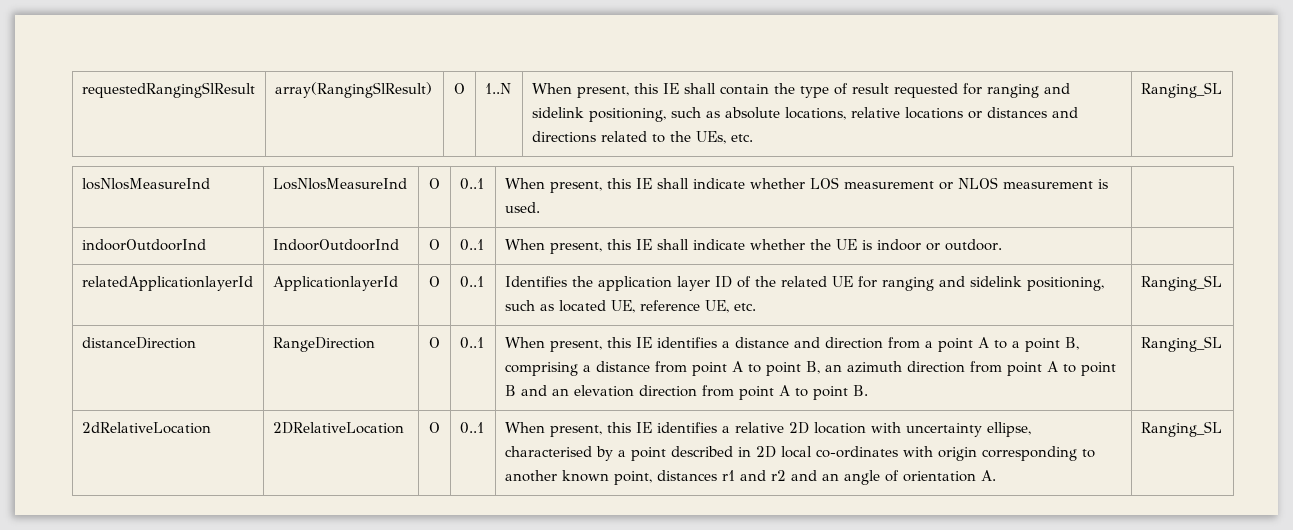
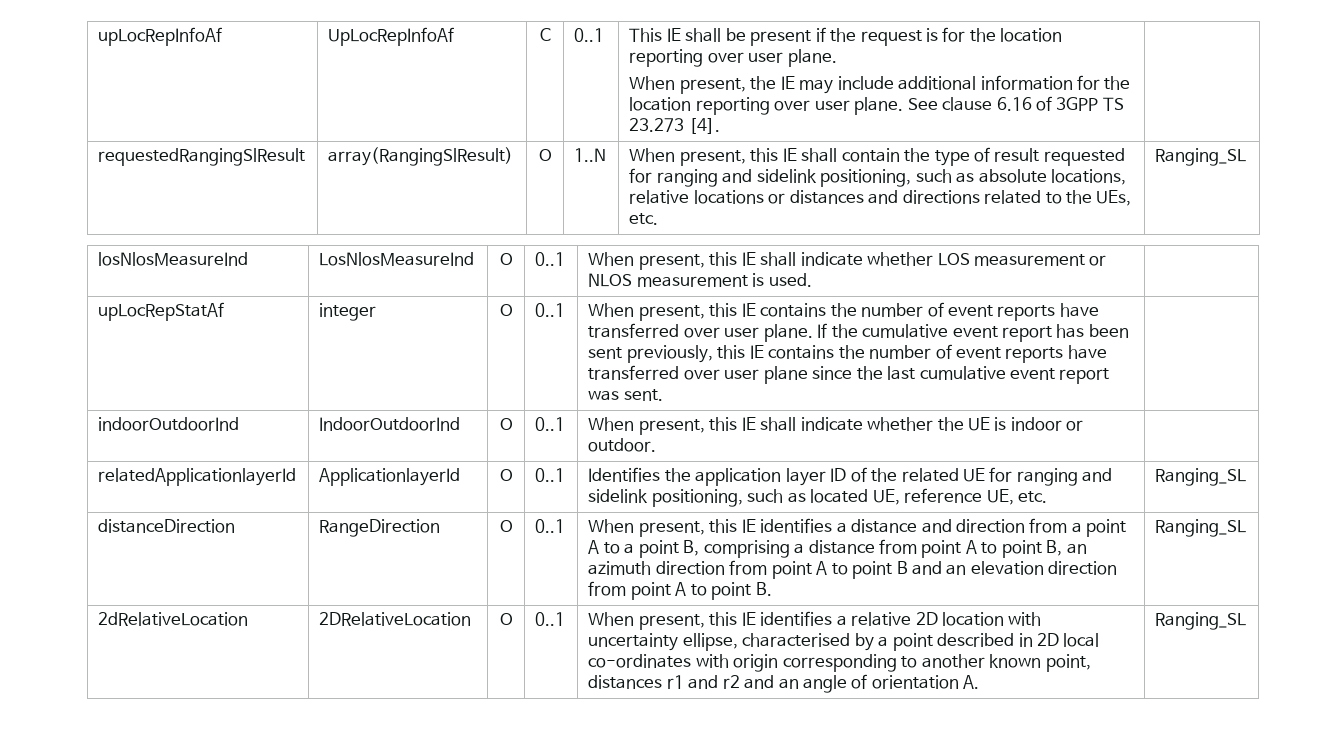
(81, 90) none -> [98,27,223,46] [328,27,455,46] [539,28,551,41] [574,28,605,42] [629,27,1063,46] [629,49,837,67] [629,75,1131,94] [629,96,1124,115] [629,118,720,134] upLocRepInfoAf | UpLocRepInfoAf | C | 0..1 | This IE shall be present if the request is for the location reporting over user plane. // When present, the IE may include additional information for the location reporting over user plane. See clause 6.16 of 3GPP TS 23.273 [4]. | //
(540, 207) none -> [98,302,225,321] [319,303,377,321] [499,304,513,316] [535,303,566,317] [588,302,1099,321] [588,323,1129,342] [588,344,1107,363] [588,365,1110,384] [588,389,663,401] // upLocRepStatAf | integer | O | 0..1 | When present, this IE contains the number of event reports have transferred over user plane. If the cumulative event report has been sent previously, this IE contains the number of event reports have transferred over user plane since the last cumulative event report was sent. |

